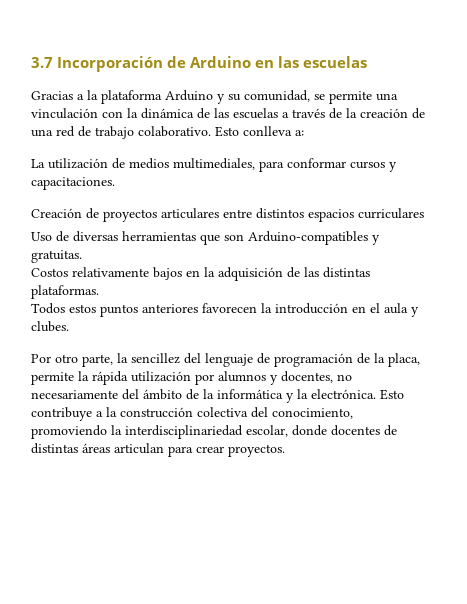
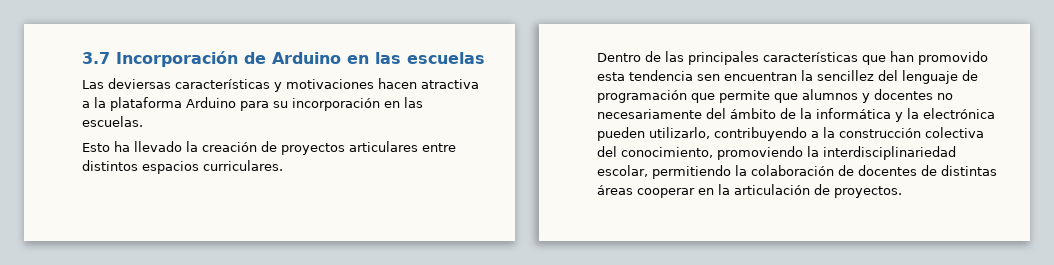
[31,90,398,104] [31,108,425,119] [31,126,304,139] [31,158,397,172] [31,177,115,190] [31,208,82,218] Gracias a la plataforma Arduino y su comunidad, se permite una vinculación con la dinámica de las escuelas a través de la creación de una red de trabajo colaborativo. Esto conlleva a: // La utilización de medios multimediales, para conformar cursos y capacitaciones. // Creación -> [82,78,479,92] [82,97,423,111] [82,116,143,127] [82,141,257,152] Las deviersas características y motivaciones hacen atractiva a la plataforma Arduino para su incorporación en las escuelas. // Esto ha llevado la creación
[358,208,424,219] [31,231,380,245] [31,250,82,263] [31,267,370,281] [31,285,99,299] [31,303,419,317] [31,321,69,332] [31,354,113,367] curriculares // Uso de diversas herramientas que son Arduino-compatibles y gratuitas. // Costos relativamente bajos en la adquisición de las distintas plataformas. // Todos estos puntos anteriores favorecen la introducción en el aula y clubes. // Por otro parte, -> [203,160,283,171] [597,51,988,65] [597,70,797,81] curriculares. // Dentro de las principales características que han promovido esta tendencia sen encuentran
[357,353,420,367] [31,371,214,385] de la placa, permite la rápida utilización por -> [691,90,798,103] que permite que
[281,371,333,383] docentes, -> [874,89,933,100] docentes
[311,389,404,400] [31,407,92,421] electrónica. Esto contribuye -> [923,108,995,119] [597,127,807,141] electrónica pueden utilizarlo, contribuyendo
[292,425,397,436] [31,443,224,457] donde docentes de distintas áreas articulan para crear -> [652,165,997,179] [597,184,830,198] permitiendo la colaboración de docentes de distintas áreas cooperar en la articulación de

